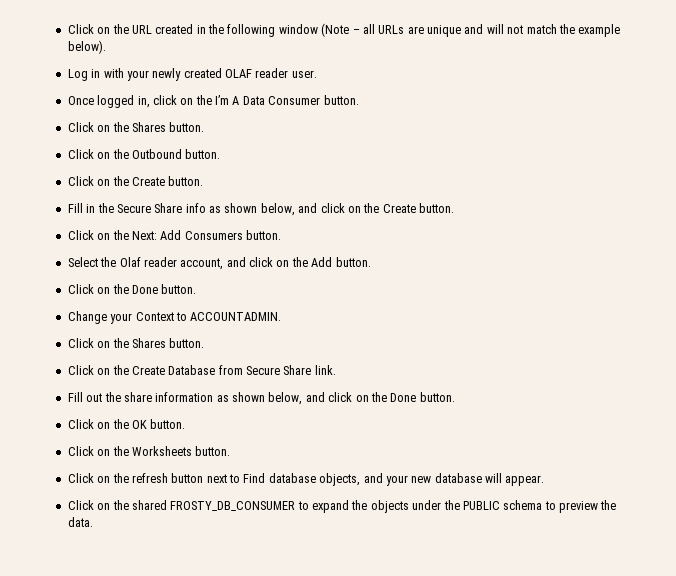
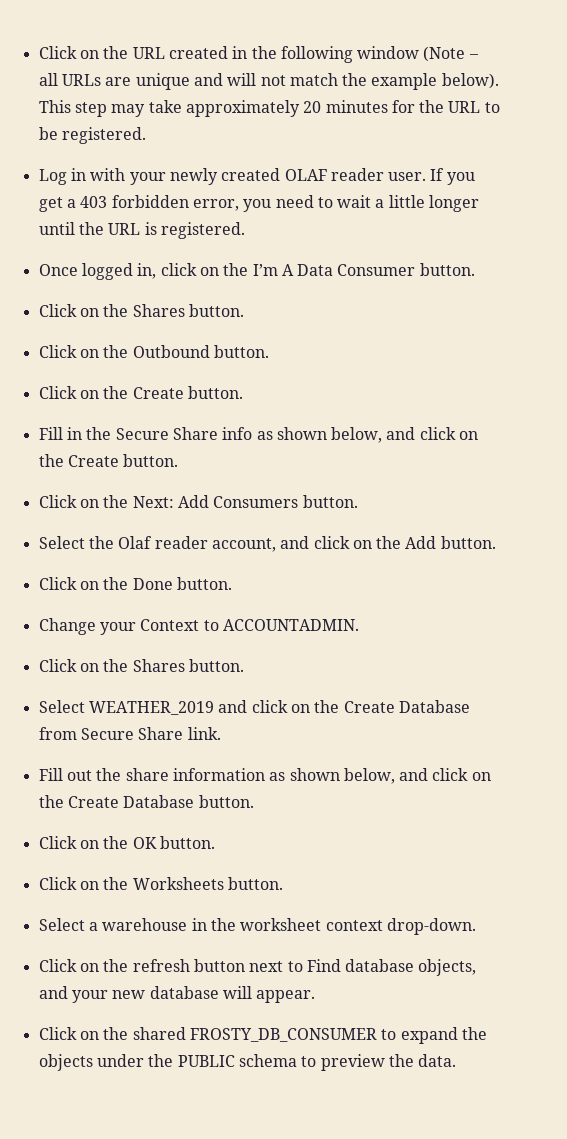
(106, 47) none -> [38,100,500,117] [38,127,146,144] This step may take approximately 20 minutes for the URL to be registered.
(317, 74) none -> [430,168,475,185] [38,195,480,212] [38,222,245,239] If you get a 403 forbidden error, you need to wait a little longer until the URL is registered.
[67,365,94,375] Click -> [38,700,288,715] Select WEATHER_2019 and click
[390,393,417,402] Done -> [67,795,195,808] Create Database
(231, 451) none -> [38,918,476,935] // Select a warehouse in the worksheet context drop-down.

